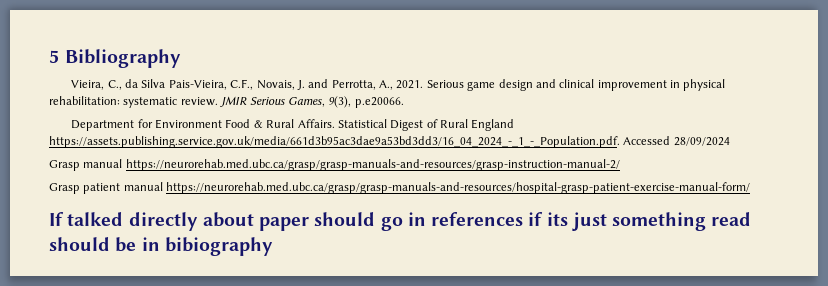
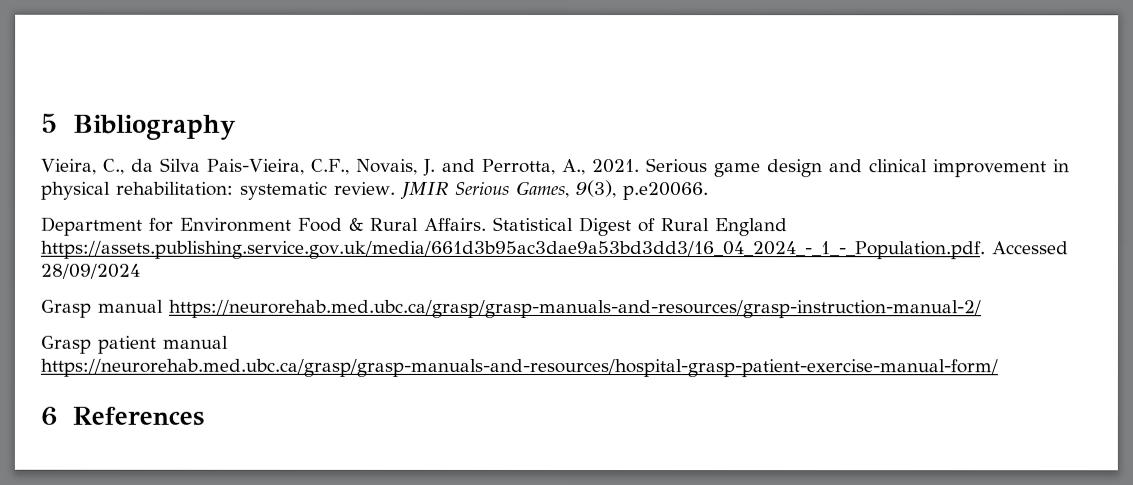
[49,212,752,231] [49,237,273,256] If talked directly about paper should go in references if its just something read should be in bibiography -> [40,406,204,426] 6 References

